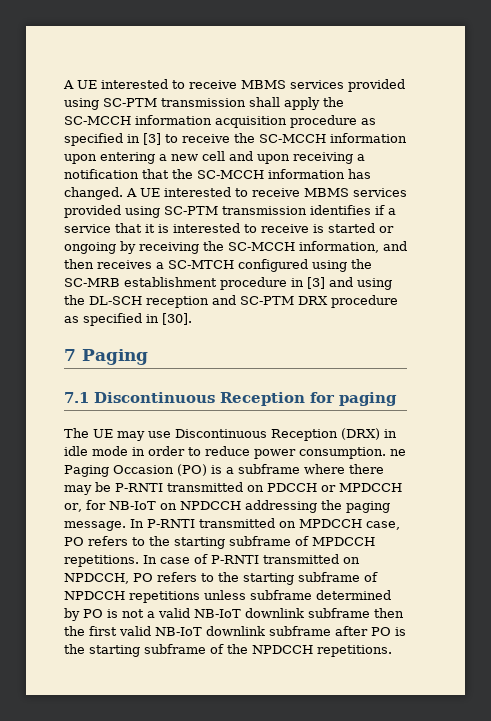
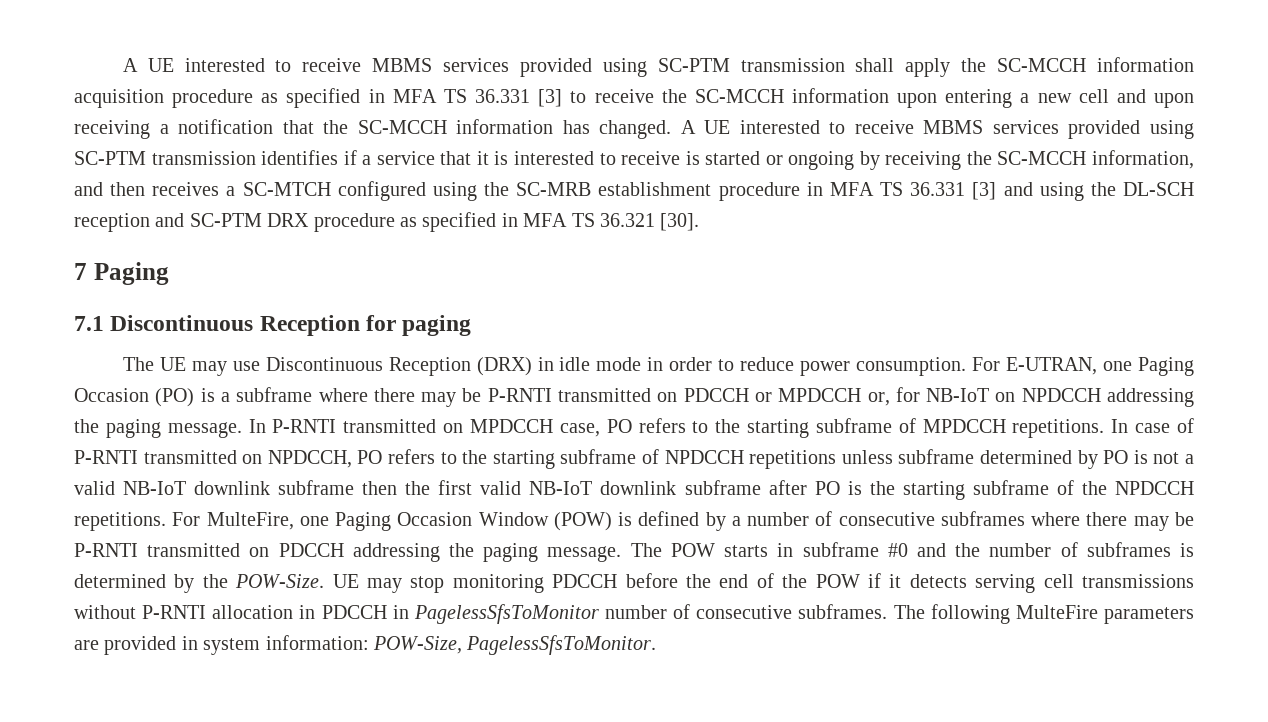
(140, 138) none -> [392,89,531,103] MFA TS 36.331
(304, 282) none -> [829,182,966,196] MFA TS 36.331
(159, 318) none -> [523,213,655,227] MFA TS 36.321
[390,449,406,456] ne -> [972,357,1133,375] For E-UTRAN, one
(392, 651) none -> [172,511,1195,531] [74,542,1194,562] [74,573,1194,593] [74,604,1194,624] [74,635,657,655] For MulteFire, one Paging Occasion Window (POW) is defined by a number of consecutive subframes where there may be P-RNTI transmitted on PDCCH addressing the paging message. The POW starts in subframe #0 and the number of subframes is determined by the POW-Size. UE may stop monitoring PDCCH before the end of the POW if it detects serving cell transmissions without P-RNTI allocation in PDCCH in PagelessSfsToMonitor number of consecutive subframes. The following MulteFire parameters are provided in system information: POW-Size, PagelessSfsToMonitor.

